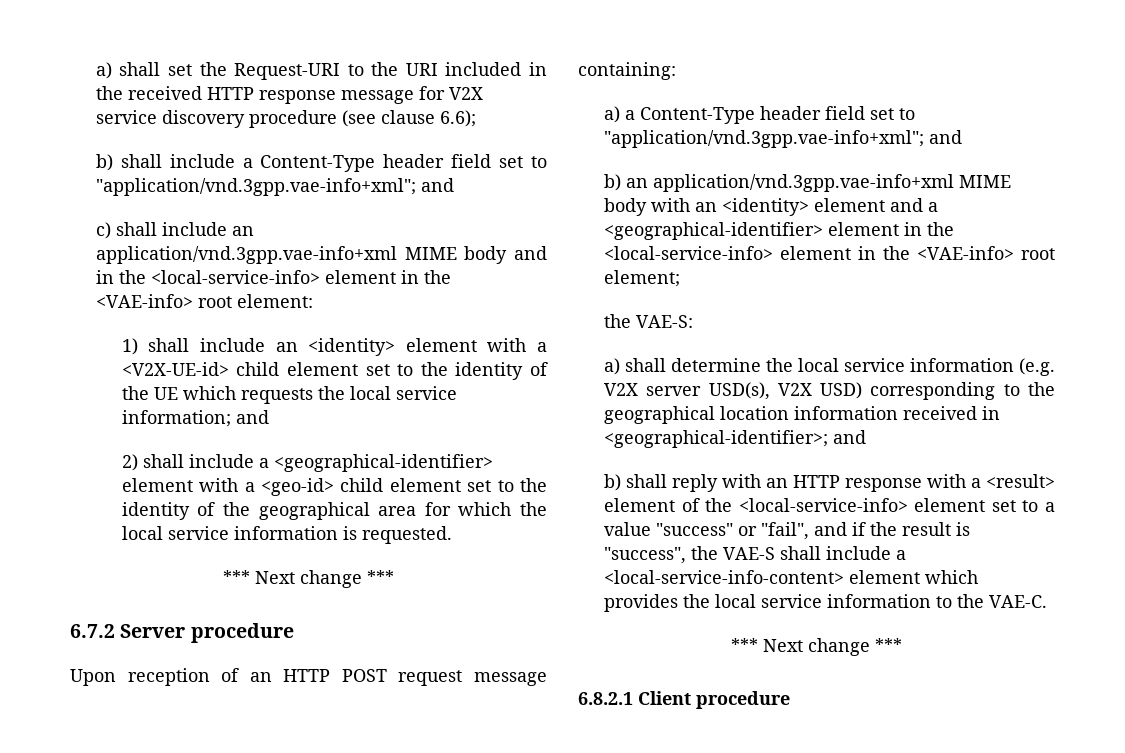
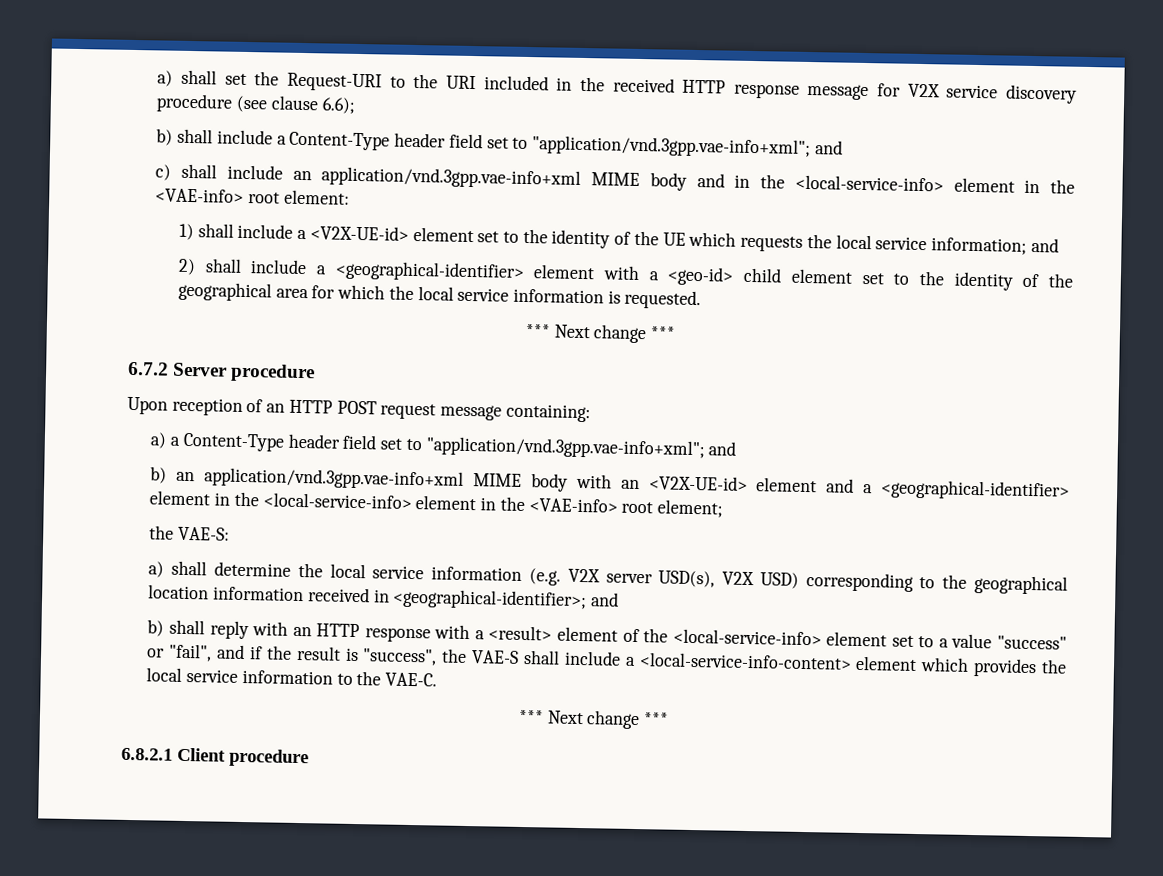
[275,338,527,356] an <identity> element with -> (294, 231) none
[236,362,280,376] child -> (409, 233) none
[721,198,809,216] <identity> -> [648,475,748,491] <V2X-UE-id>

